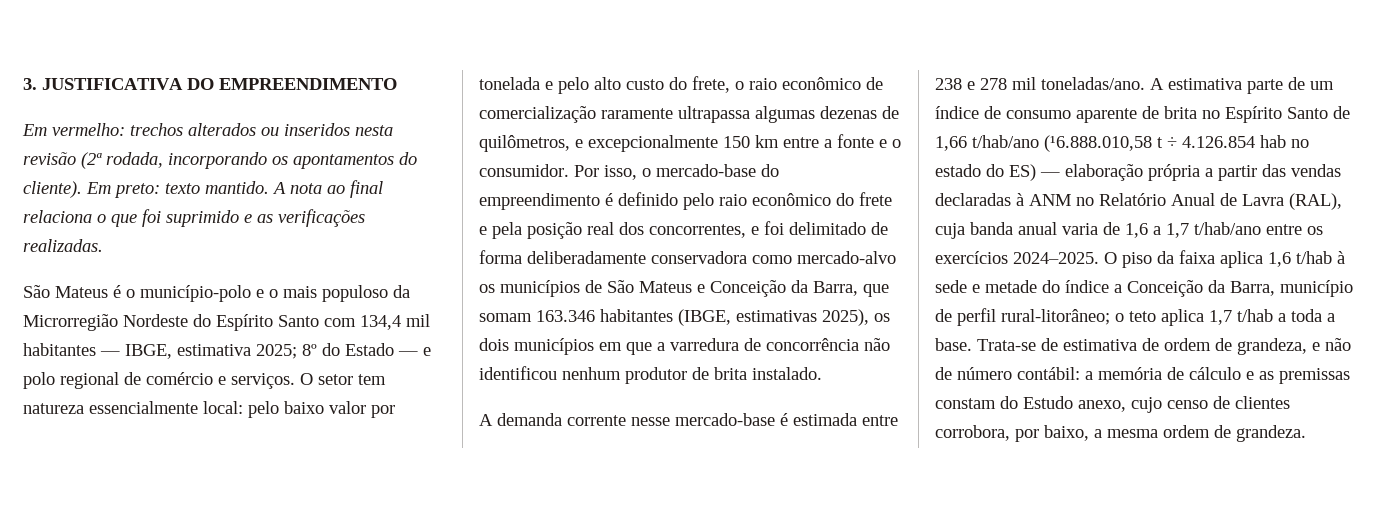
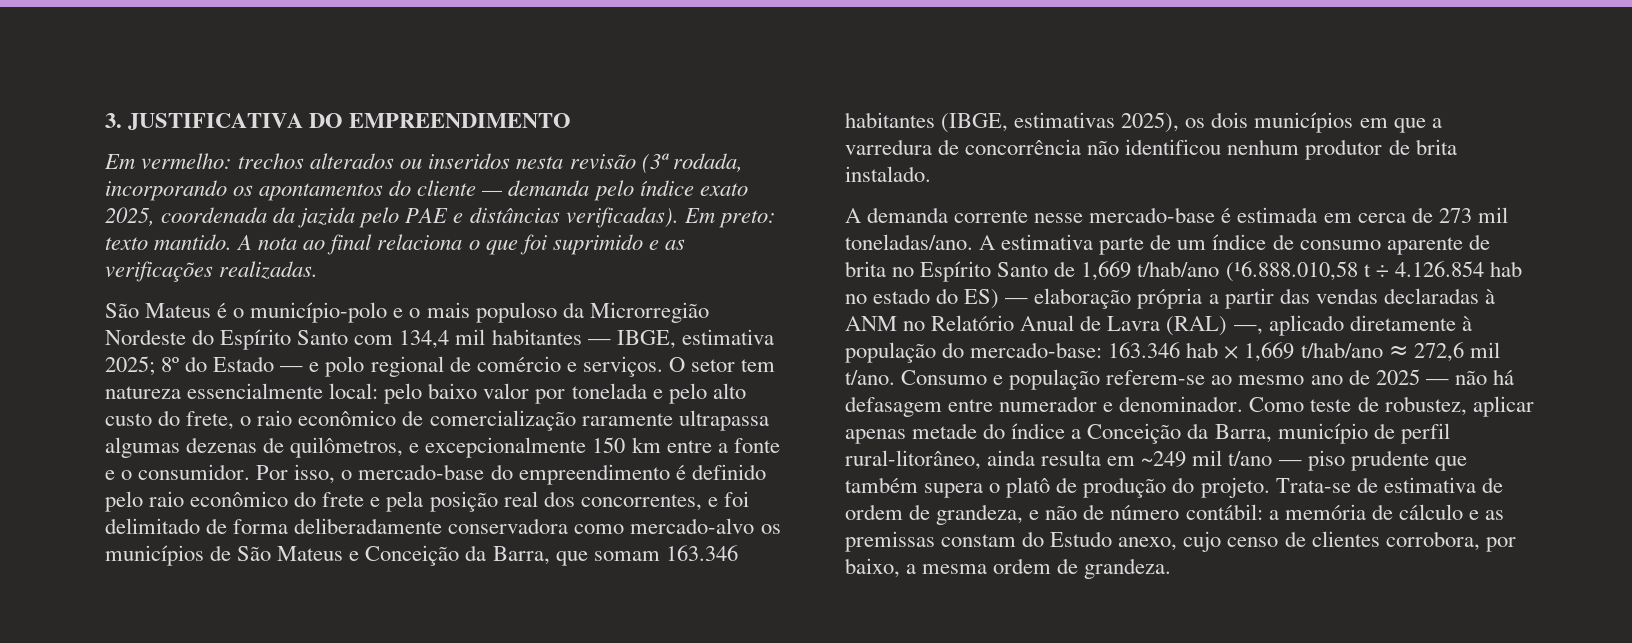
[81,152,102,169] (2ª -> [641,153,669,174] (3ª
[23,181,82,198] cliente). -> [417,180,748,201] [105,207,679,228] cliente — demanda pelo índice exato 2025, coordenada da jazida pelo PAE e distâncias verificadas).
[862,415,898,426] [935,78,1007,90] entre 238 e 278 -> [1323,207,1472,223] em cerca de 273
[935,136,967,151] 1,66 -> [1081,261,1132,281] 1,669
[1289,193,1342,210] [935,222,1323,239] [935,250,1345,268] [935,280,980,293] (RAL), cuja banda anual varia de 1,6 a 1,7 t/hab/ano entre os exercícios 2024–2025. O piso da faixa aplica 1,6 t/hab à sede e -> [1166,315,1472,336] [845,342,1500,363] [845,369,1514,390] [845,396,1534,417] [845,429,906,444] (RAL) —, aplicado diretamente à população do mercado-base: 163.346 hab × 1,669 t/hab/ano ≈ 272,6 mil t/ano. Consumo e população referem-se ao mesmo ano de 2025 — não há defasagem entre numerador e denominador. Como teste de robustez, aplicar apenas
[1001,309,1335,326] [935,338,972,351] rural-litorâneo; o teto aplica 1,7 t/hab a toda a base. -> [845,450,1467,471] [845,477,1270,498] rural-litorâneo, ainda resulta em ~249 mil t/ano — piso prudente que também supera o platô de produção do projeto.

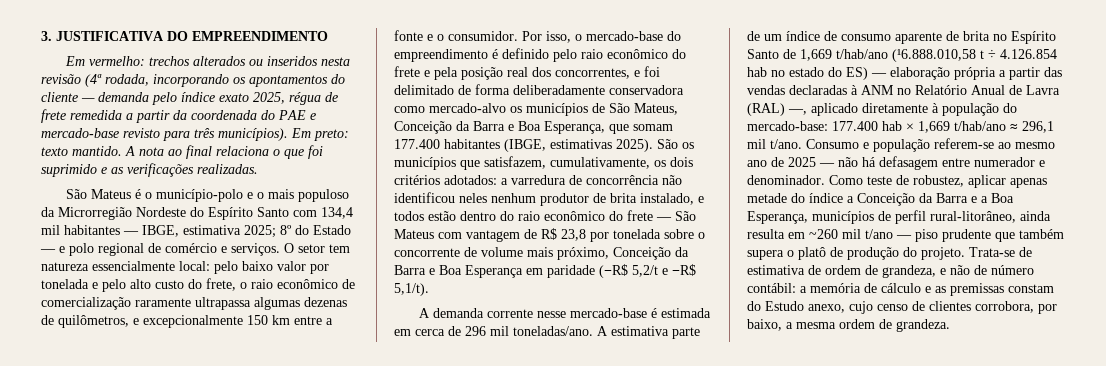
[641,153,669,174] (3ª -> [85,74,102,87] (4ª
[161,207,679,228] coordenada da jazida pelo PAE e distâncias verificadas). -> [289,92,338,105] [41,109,316,123] [41,128,288,141] régua de frete remedida a partir da coordenada do PAE e mercado-base revisto para três municípios).
[277,545,550,566] Mateus e Conceição da Barra, -> [634,103,678,115] [394,121,605,134] Mateus, Conceição da Barra e Boa Esperança,
[665,545,738,561] 163.346 -> [394,139,440,149] 177.400
[1121,112,1426,133] 2025), os dois municípios em que -> [616,139,694,152] [394,156,693,170] [394,175,497,185] 2025). São os municípios que satisfazem, cumulativamente, os dois critérios adotados:
(1222, 147) none -> [459,193,487,203] neles
[845,166,931,182] instalado. -> [640,193,704,205] [394,210,696,221] [394,228,705,242] [394,247,689,260] [394,264,696,278] [394,283,429,296] instalado, e todos estão dentro do raio econômico do frete — São Mateus com vantagem de R$ 23,8 por tonelada sobre o concorrente de volume mais próximo, Conceição da Barra e Boa Esperança em paridade (−R$ 5,2/t e −R$ 5,1/t).
[1438,208,1472,223] 273 -> [465,326,486,336] 296
[1108,342,1181,358] 163.346 -> [832,121,878,131] 177.400
[1413,342,1464,362] 272,6 -> [1022,121,1054,133] 296,1
[1214,423,1368,444] Barra, município -> [936,193,1014,203] [747,211,874,224] Barra e a Boa Esperança, municípios
[1141,451,1187,467] ~249 -> [809,229,838,239] ~260

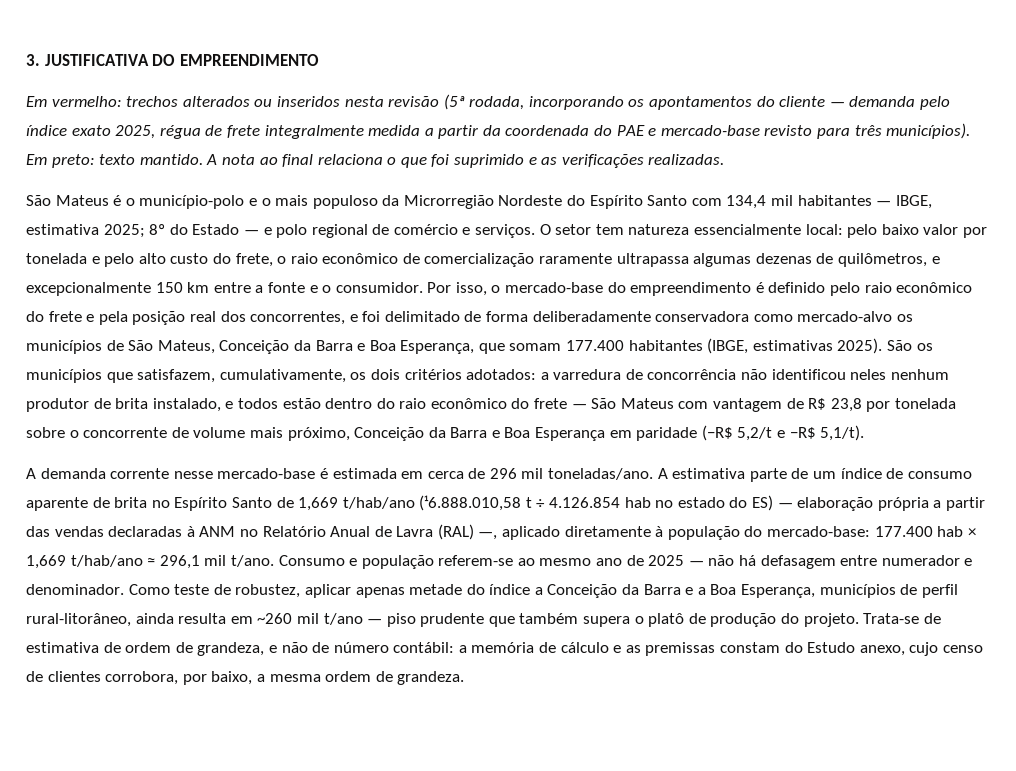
[85,74,102,87] (4ª -> [443,94,465,110] (5ª
[70,110,122,120] remedida -> [264,125,421,139] integralmente medida

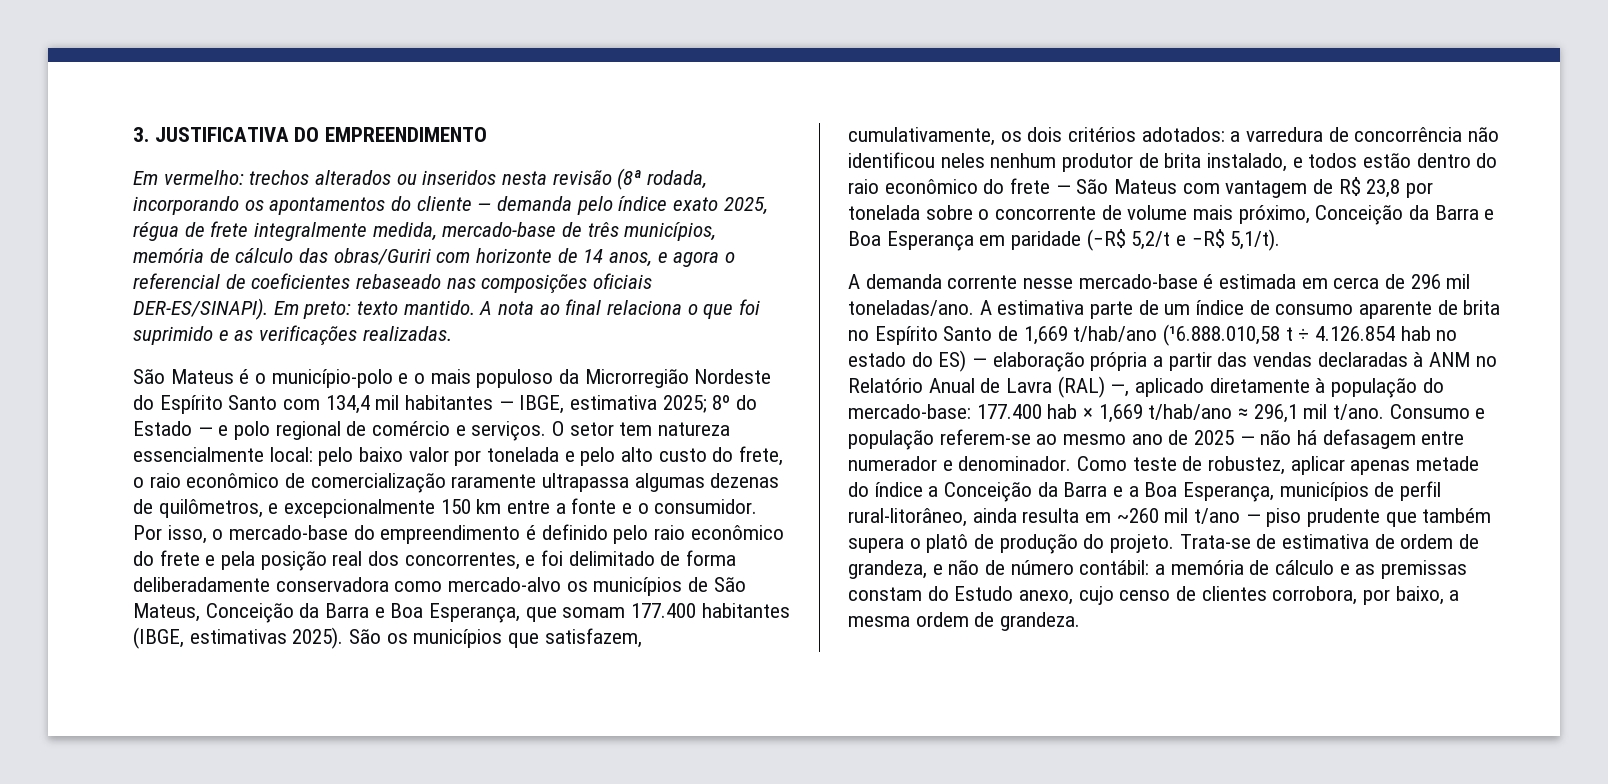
[443,94,465,110] (5ª -> [617,168,642,190] (8ª
[368,123,971,139] medida a partir da coordenada do PAE e mercado-base revisto para três municípios). -> [372,222,717,241] [133,248,736,267] [133,273,653,293] [133,298,268,320] medida, mercado-base de três municípios, memória de cálculo das obras/Guriri com horizonte de 14 anos, e agora o referencial de coeficientes rebaseado nas composições oficiais DER-ES/SINAPI).

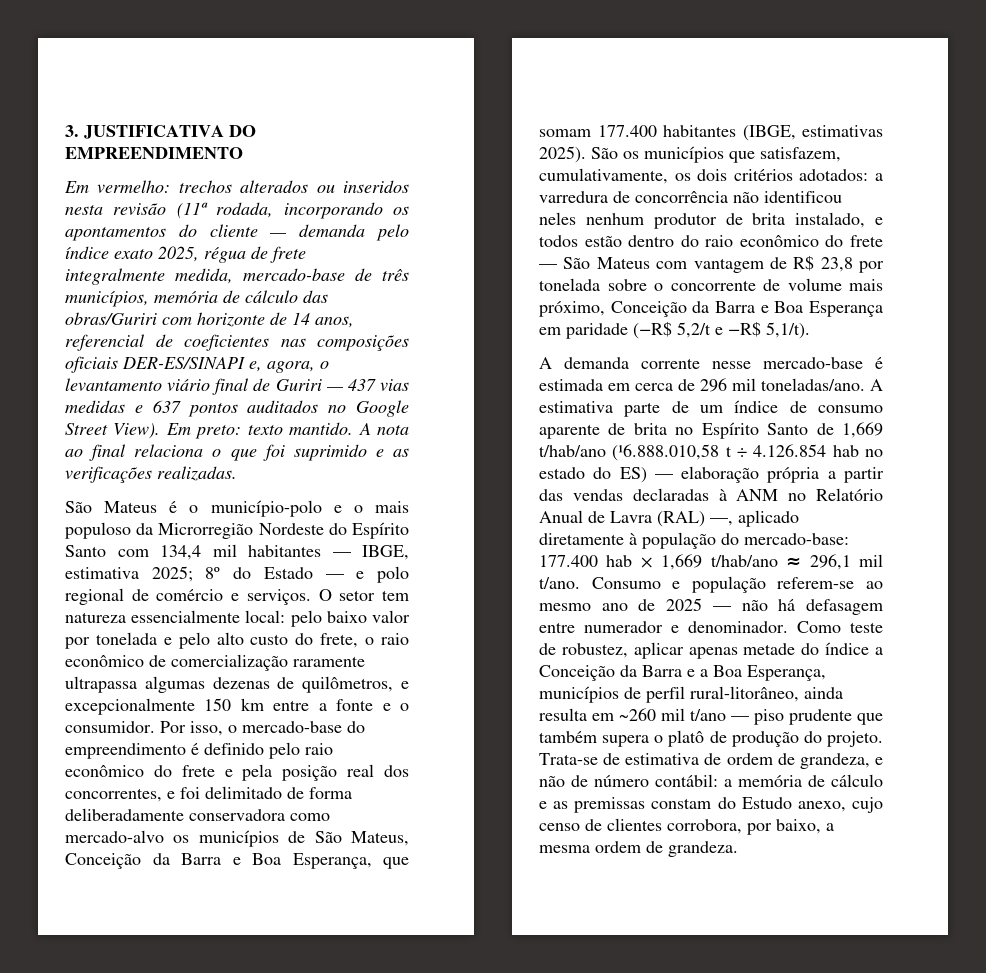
[617,168,642,190] (8ª -> [176,202,208,219] (11ª
[657,251,736,267] e agora o -> (354, 322) none
[356,274,442,289] rebaseado -> (269, 342) none
[133,298,268,320] DER-ES/SINAPI). -> [122,357,329,373] [65,378,410,395] [65,400,409,417] [65,423,161,439] DER-ES/SINAPI e, agora, o levantamento viário final de Guriri — 437 vias medidas e 637 pontos auditados no Google Street View).

